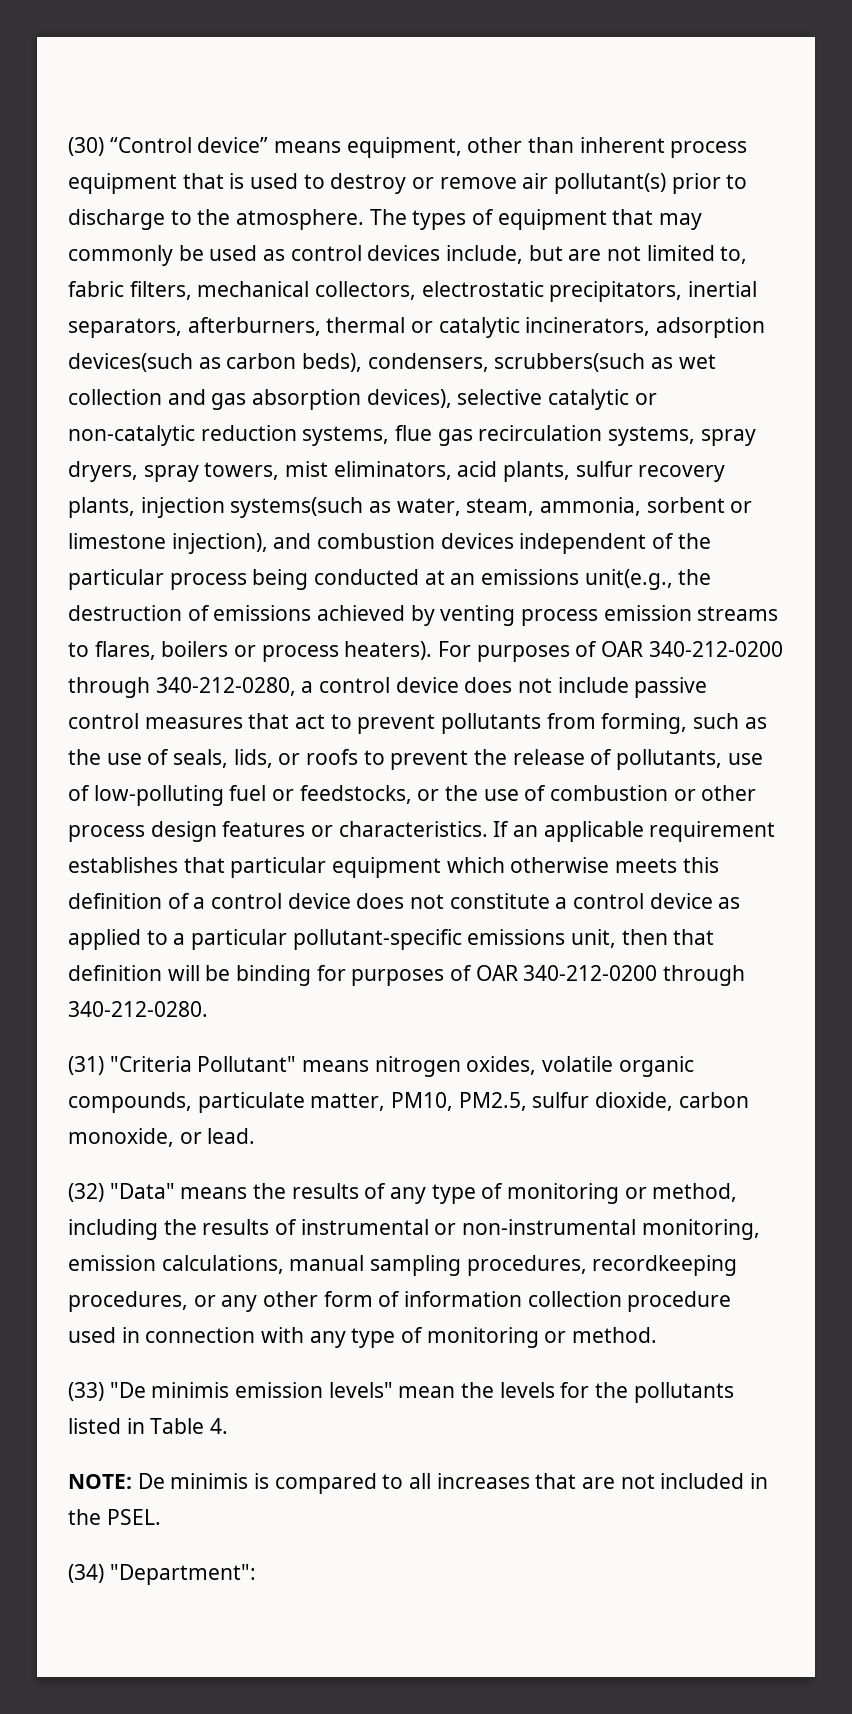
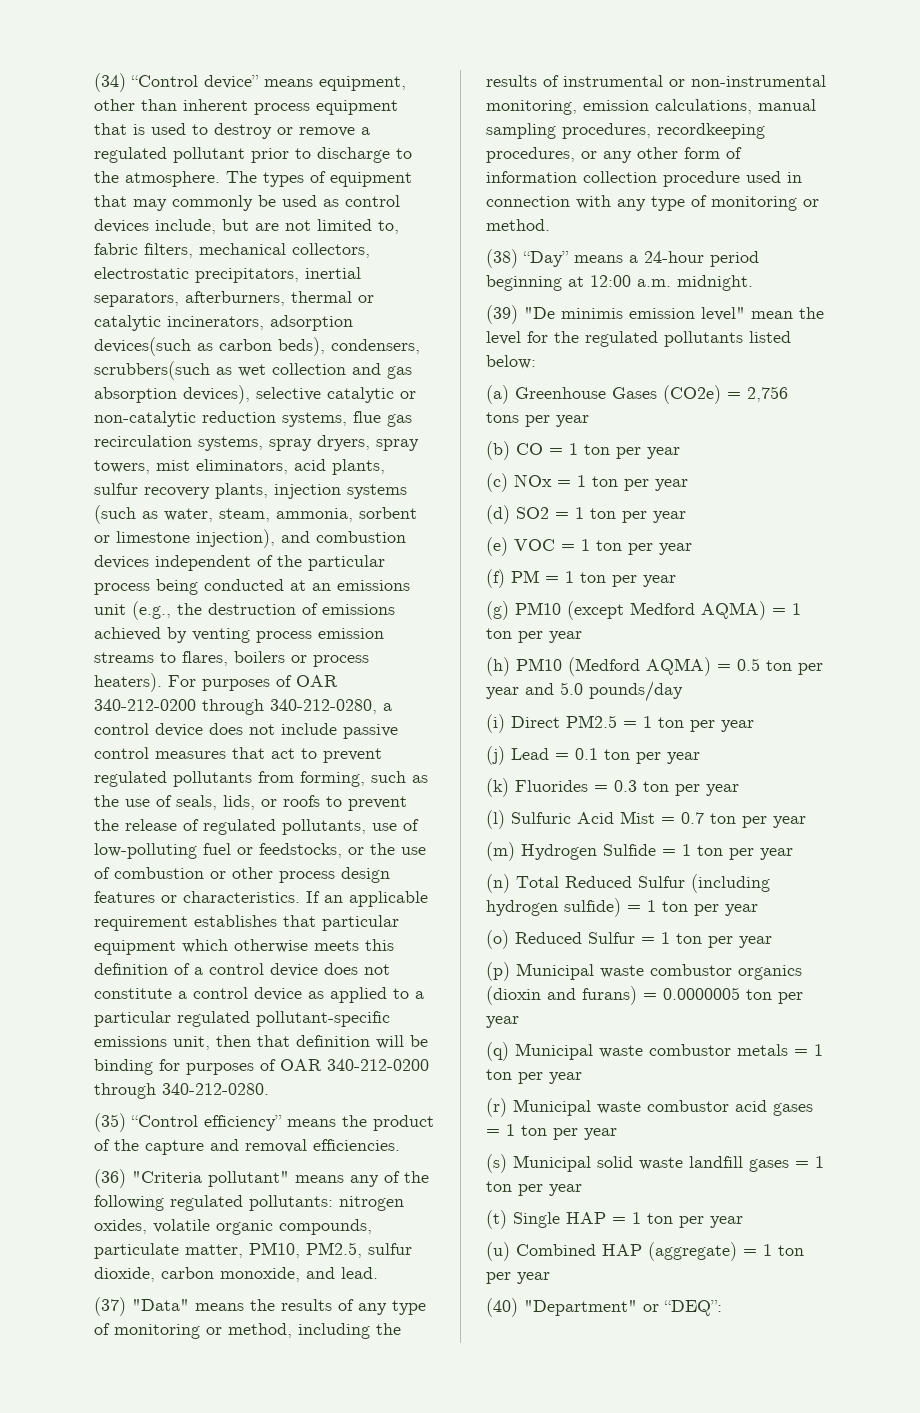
[68,137,104,156] (30) -> [94,73,126,92] (34)
[522,173,667,194] air pollutant(s) -> [361,127,370,135] [94,147,245,163] a regulated pollutant
[230,497,364,518] systems(such -> [347,484,407,499] [94,505,136,524] systems (such
[584,569,673,590] unit(e.g., -> [94,601,171,620] unit (e.g.,
(436, 724) none -> [94,771,167,787] regulated
(613, 757) none -> [203,819,276,835] regulated
(288, 939) none -> [177,1011,250,1027] regulated
[68,1056,370,1075] (31) "Criteria Pollutant" means -> [94,1113,434,1132] [94,1139,400,1155] [94,1169,429,1188] [94,1195,333,1211] (35) “Control efficiency” means the product of the capture and removal efficiencies. // (36) "Criteria pollutant" means any of the following regulated pollutants:
[179,1132,202,1144] or -> [306,1267,335,1279] and
[68,1183,104,1202] (32) -> [94,1297,126,1316] (37)
[68,1382,104,1401] (33) -> [486,249,759,268] [486,275,753,291] [486,305,518,324] (38) “Day” means a 24-hour period beginning at 12:00 a.m. midnight. // (39)
[328,1382,393,1398] levels" -> [701,307,745,321] level"
[499,1382,555,1398] levels -> [486,331,521,345] level
(629, 1390) none -> [585,331,658,347] regulated
[126,1418,229,1434] [68,1473,769,1494] [68,1509,161,1525] [68,1564,256,1585] in Table 4. // NOTE: De minimis is compared to all increases that are not included in the PSEL. // (34) "Department": -> [486,355,536,369] [486,385,788,404] [486,412,589,427] [486,441,680,460] [486,473,688,492] [486,505,686,524] [486,537,692,556] [486,569,676,588] [486,601,801,620] [486,628,582,643] [486,657,823,676] [486,681,683,702] [486,714,754,733] [486,746,700,765] [486,778,739,797] [486,810,806,829] [486,842,793,861] [486,874,770,893] [486,898,758,917] [486,930,772,949] [486,962,802,981] [486,986,803,1005] [486,1016,519,1028] [486,1042,823,1061] [486,1069,582,1084] [486,1098,813,1117] [486,1124,617,1140] [486,1154,824,1173] [486,1181,582,1196] [486,1210,743,1229] [486,1242,804,1261] [486,1272,550,1284] [486,1298,722,1317] below: // (a) Greenhouse Gases (CO2e) = 2,756 tons per year // (b) CO = 1 ton per year // (c) NOx = 1 ton per year // (d) SO2 = 1 ton per year // (e) VOC = 1 ton per year // (f) PM = 1 ton per year // (g) PM10 (except Medford AQMA) = 1 ton per year // (h) PM10 (Medford AQMA) = 0.5 ton per year and 5.0 pounds/day // (i) Direct PM2.5 = 1 ton per year // (j) Lead = 0.1 ton per year // (k) Fluorides = 0.3 ton per year // (l) Sulfuric Acid Mist = 0.7 ton per year // (m) Hydrogen Sulfide = 1 ton per year // (n) Total Reduced Sulfur (including hydrogen sulfide) = 1 ton per year // (o) Reduced Sulfur = 1 ton per year // (p) Municipal waste combustor organics (dioxin and furans) = 0.0000005 ton per year // (q) Municipal waste combustor metals = 1 ton per year // (r) Municipal waste combustor acid gases = 1 ton per year // (s) Municipal solid waste landfill gases = 1 ton per year // (t) Single HAP = 1 ton per year // (u) Combined HAP (aggregate) = 1 ton per year // (40) "Department" or “DEQ”:

